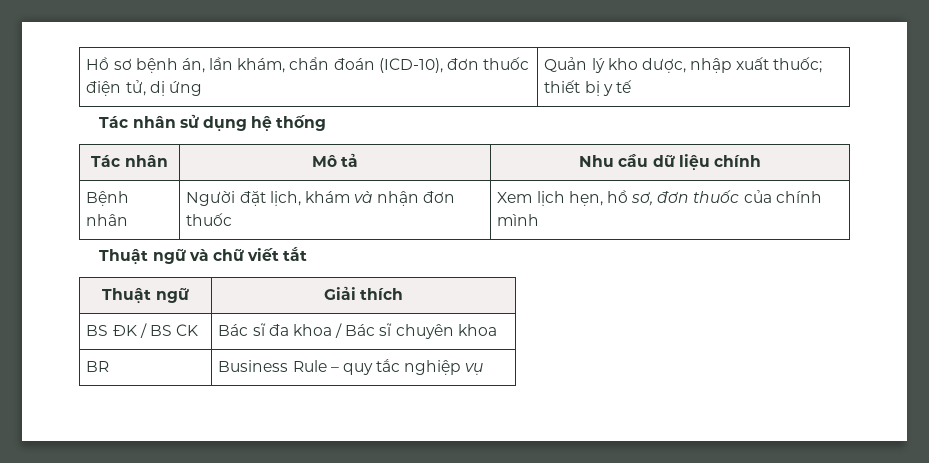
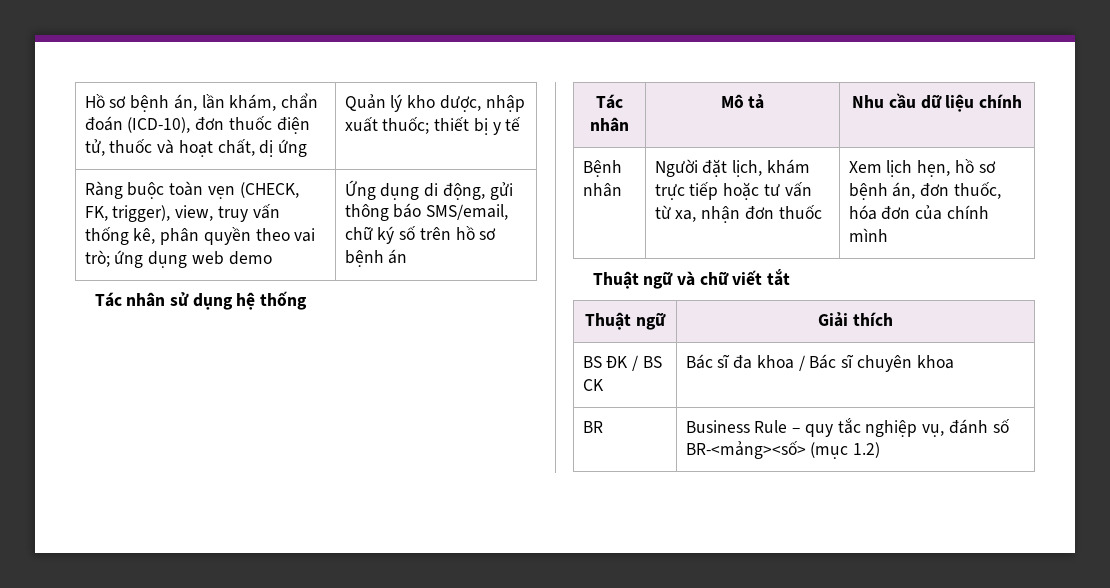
(146, 88) none -> [109,139,255,157] thuốc và hoạt chất,
(632, 86) none -> [84,181,299,199] [84,204,280,222] [84,227,316,245] [84,250,272,268] [344,180,513,200] [344,203,509,221] [344,226,497,244] [344,249,408,267] // Ràng buộc toàn vẹn (CHECK, FK, trigger), view, truy vấn thống kê, phân quyền theo vai trò; ứng dụng web demo | Ứng dụng di động, gửi thông báo SMS/email, chữ ký số trên hồ sơ bệnh án
[354,191,374,203] và -> [654,182,812,200] [654,205,697,222] trực tiếp hoặc tư vấn từ xa,
[631,190,740,206] sơ, đơn thuốc -> [978,161,996,173] [848,182,1001,200] [848,205,911,220] sơ bệnh án, đơn thuốc, hóa đơn
[465,363,484,375] vụ -> [922,419,1009,437] [685,441,881,459] vụ, đánh số BR-<mảng><số> (mục 1.2)

